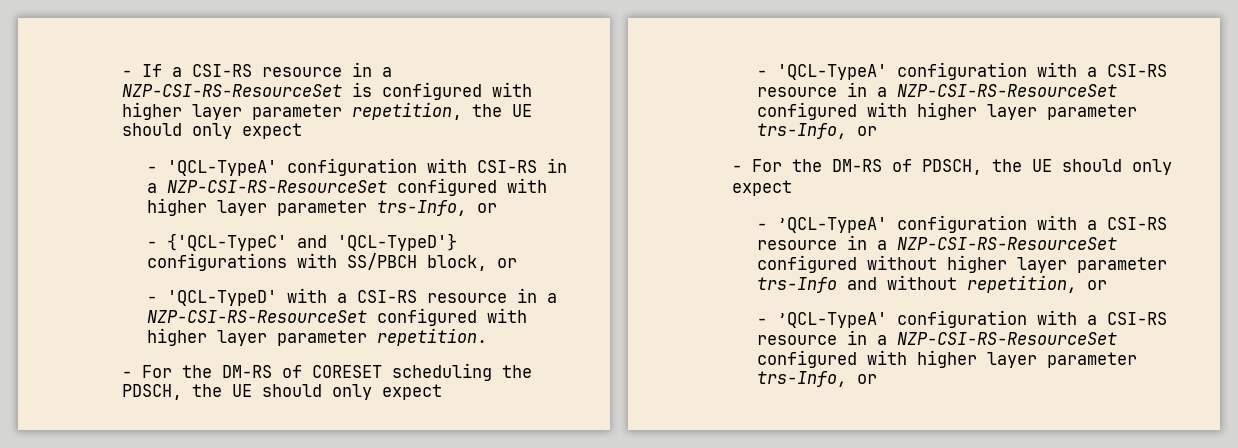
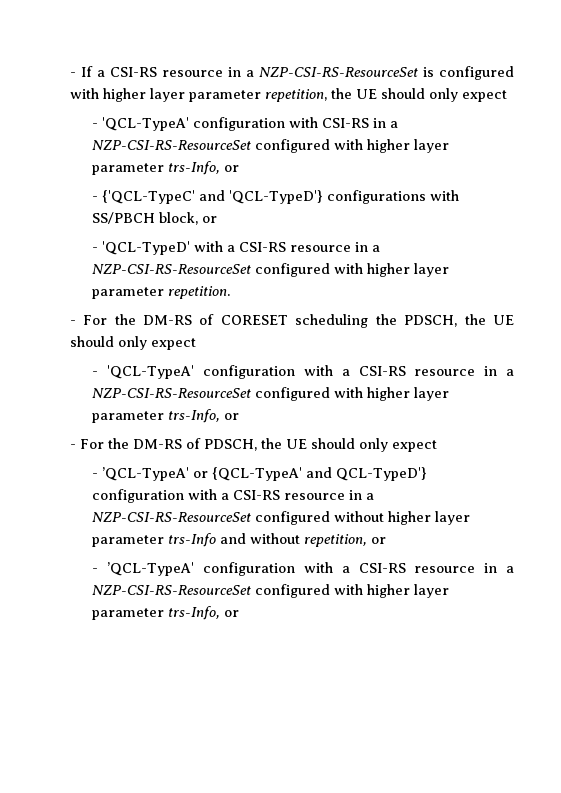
(888, 225) none -> [193,467,428,481] or {QCL-TypeA' and QCL-TypeD'}

